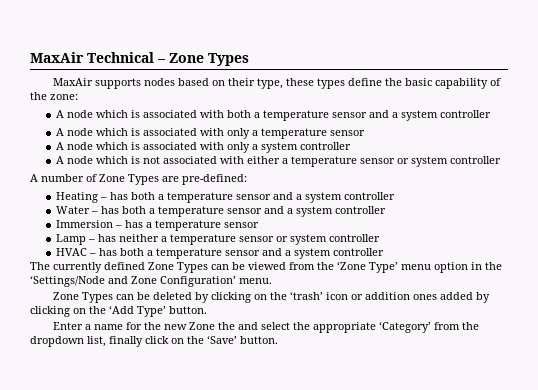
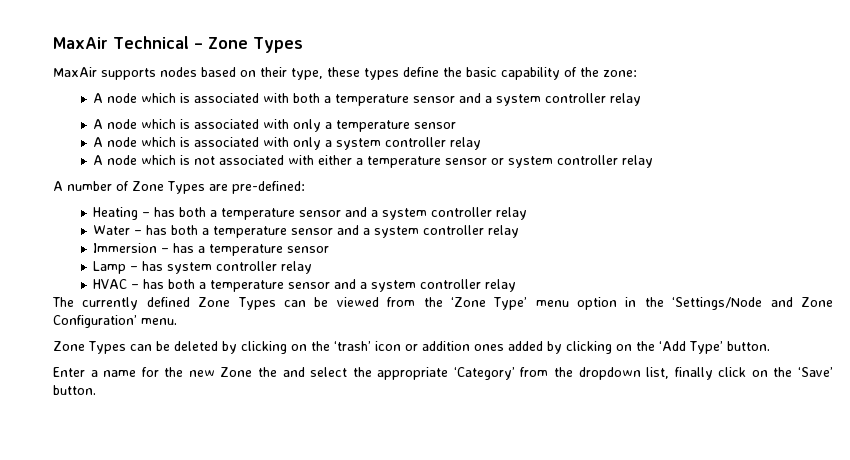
(492, 114) none -> [610,93,642,106] relay
(352, 146) none -> [450,137,482,150] relay
(502, 160) none -> [622,155,654,168] relay
(396, 196) none -> [496,207,528,220] relay
(387, 210) none -> [488,225,520,238] relay
[119,234,381,245] neither a temperature sensor or system controller -> [167,261,313,274] system controller relay
(385, 252) none -> [485,279,517,292] relay

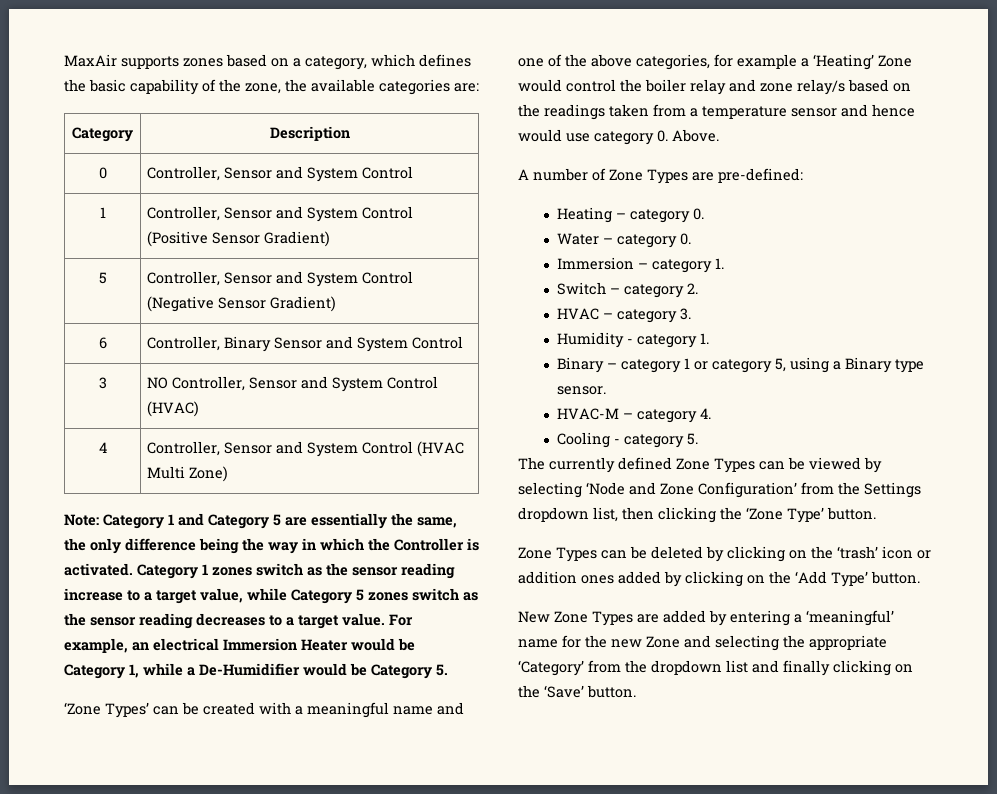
[53,36,303,53] [53,67,439,80] MaxAir Technical – Zone Types // MaxAir supports nodes based on their type, these types define -> [64,54,471,70] MaxAir supports zones based on a category, which defines
[603,70,637,77] [93,93,642,106] [93,119,457,132] [93,137,482,150] [93,155,654,168] zone: // A node which is associated with both a temperature sensor and a system controller relay // A node which is associated with only a temperature sensor // A node which is associated with only a system controller relay // A node which is not associated with either a temperature sensor or system controller relay -> [245,79,479,95] [72,127,133,142] [269,126,350,141] [98,167,107,179] [147,166,414,182] [99,207,106,218] [147,206,414,222] [147,231,331,247] [98,272,107,284] [147,271,414,287] [147,296,337,312] [98,337,107,349] [147,336,464,352] [98,377,107,389] [147,376,439,392] [147,401,200,417] [98,442,107,453] [147,441,465,457] [147,466,229,482] [64,513,457,529] [64,538,479,554] [64,563,455,579] [64,588,478,604] [64,613,413,629] [64,638,415,653] [64,663,448,679] [64,702,464,718] [518,54,912,70] [518,79,911,95] [518,104,915,120] [518,129,719,145] zone, the available categories are: // Category | Description // 0 | Controller, Sensor and System Control // 1 | Controller, Sensor and System Control (Positive Sensor Gradient) // 5 | Controller, Sensor and System Control (Negative Sensor Gradient) // 6 | Controller, Binary Sensor and System Control // 3 | NO Controller, Sensor and System Control (HVAC) // 4 | Controller, Sensor and System Control (HVAC Multi Zone) // Note: Category 1 and Category 5 are essentially the same, the only difference being the way in which the Controller is activated. Category 1 zones switch as the sensor reading increase to a target value, while Category 5 zones switch as the sensor reading decreases to a target value. For example, an electrical Immersion Heater would be Category 1, while a De-Humidifier would be Category 5. // ‘Zone Types’ can be created with a meaningful name and one of the above categories, for example a ‘Heating’ Zone would control the boiler relay and zone relay/s based on the readings taken from a temperature sensor and hence would use category 0. Above.
[154,207,528,220] [93,225,520,238] [93,243,330,256] [93,261,313,274] [93,279,517,292] has both a temperature sensor and a system controller relay // Water – has both a temperature sensor and a system controller relay // Immersion – has a temperature sensor // Lamp – has system controller relay // HVAC – has both a temperature sensor and a system controller relay -> [629,208,704,223] [556,233,691,248] [556,257,724,273] [556,282,698,298] [556,308,691,323] [556,332,709,348] [556,357,924,373] [556,386,606,395] [556,408,711,423] [556,432,698,448] category 0. // Water – category 0. // Immersion – category 1. // Switch – category 2. // HVAC – category 3. // Humidity - category 1. // Binary – category 1 or category 5, using a Binary type sensor. // HVAC-M – category 4. // Cooling - category 5.
[387,297,834,310] [53,315,177,328] from the ‘Zone Type’ menu option in the ‘Settings/Node and Zone Configuration’ menu. -> [864,457,882,473] [518,482,921,498] [518,507,876,523] by selecting ‘Node and Zone Configuration’ from the Settings dropdown list, then clicking the ‘Zone Type’ button.
[53,367,98,377] Enter a -> [518,610,894,626] New Zone Types are added by entering a ‘meaningful’
[258,367,348,377] the and select -> [684,635,779,651] and selecting
[646,367,747,380] list, finally click -> [726,660,891,676] list and finally clicking

